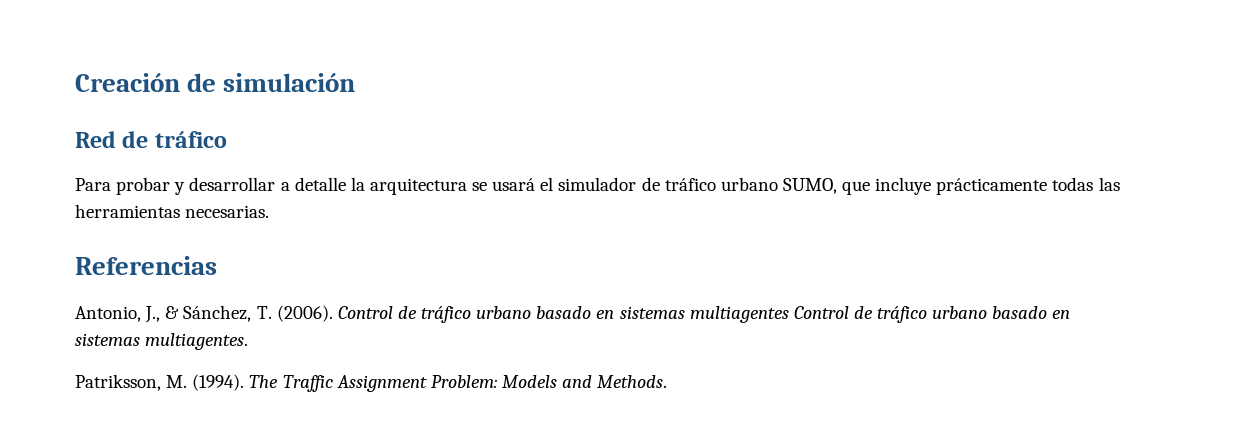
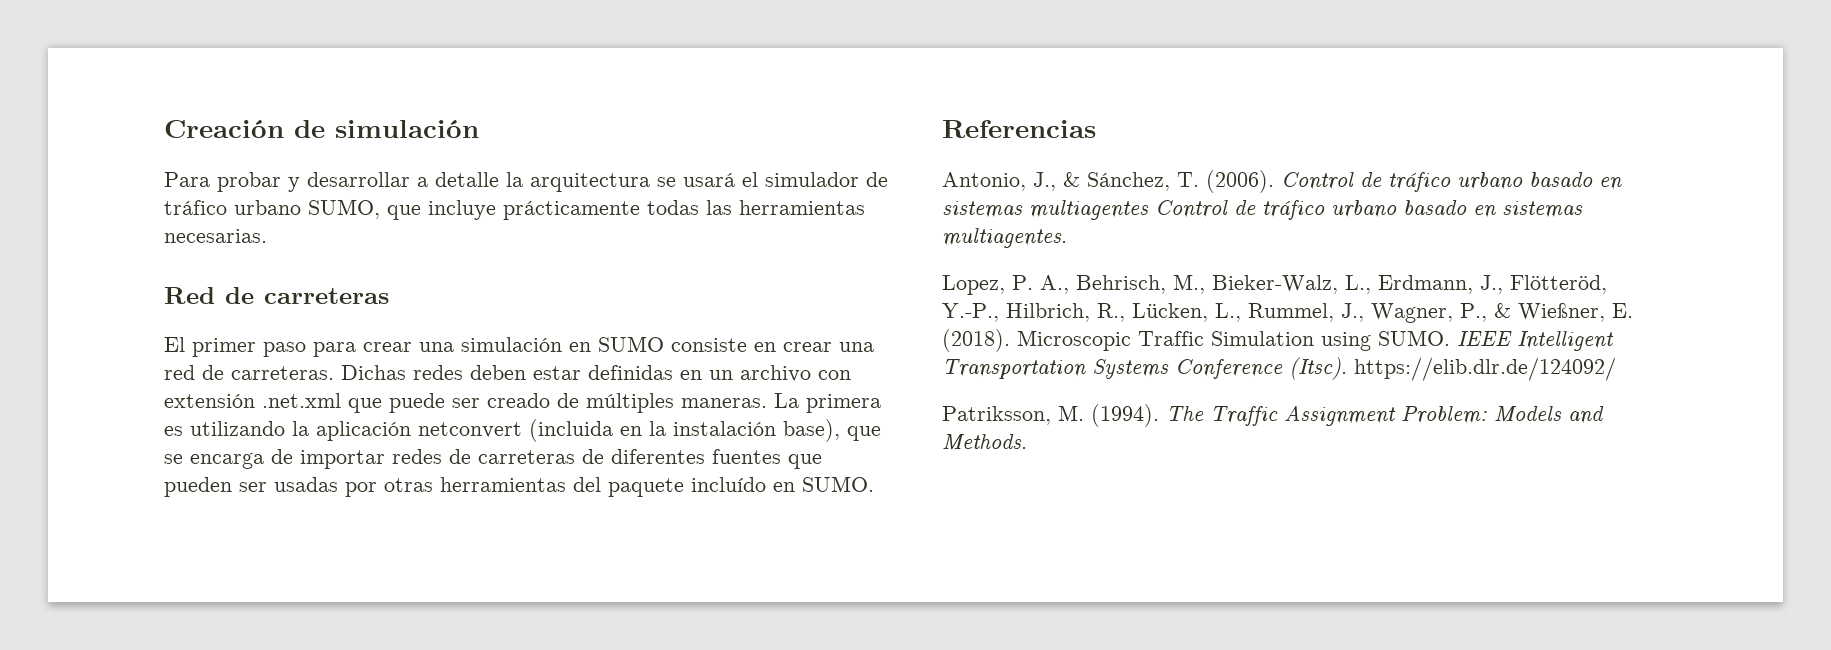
[75,131,227,148] // Red de tráfico -> (479, 129) none
(270, 211) none -> [164,287,389,304] [164,336,874,357] [164,365,851,382] [164,393,881,413] [164,419,881,442] [164,449,822,469] [164,476,874,497] // Red de carreteras // El primer paso para crear una simulación en SUMO consiste en crear una red de carreteras. Dichas redes deben estar definidas en un archivo con extensión .net.xml que puede ser creado de múltiples maneras. La primera es utilizando la aplicación netconvert (incluida en la instalación base), que se encarga de importar redes de carreteras de diferentes fuentes que pueden ser usadas por otras herramientas del paquete incluído en SUMO.
(249, 341) none -> [942,274,1607,295] [942,303,1633,323] [942,329,1614,352] [942,357,1616,381] // Lopez, P. A., Behrisch, M., Bieker-Walz, L., Erdmann, J., Flötteröd, Y.-P., Hilbrich, R., Lücken, L., Rummel, J., Wagner, P., & Wießner, E. (2018). Microscopic Traffic Simulation using SUMO. IEEE Intelligent Transportation Systems Conference (Itsc). https://elib.dlr.de/124092/

